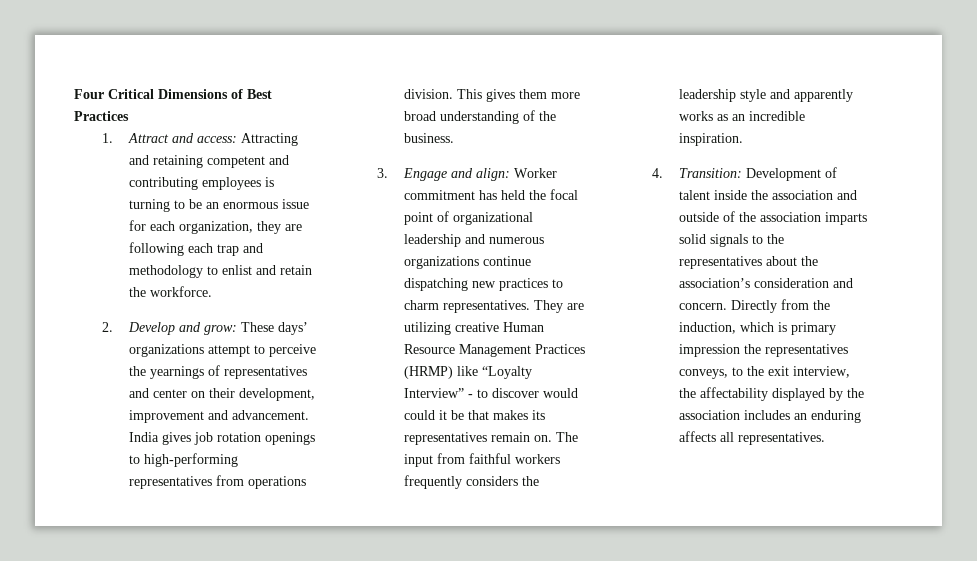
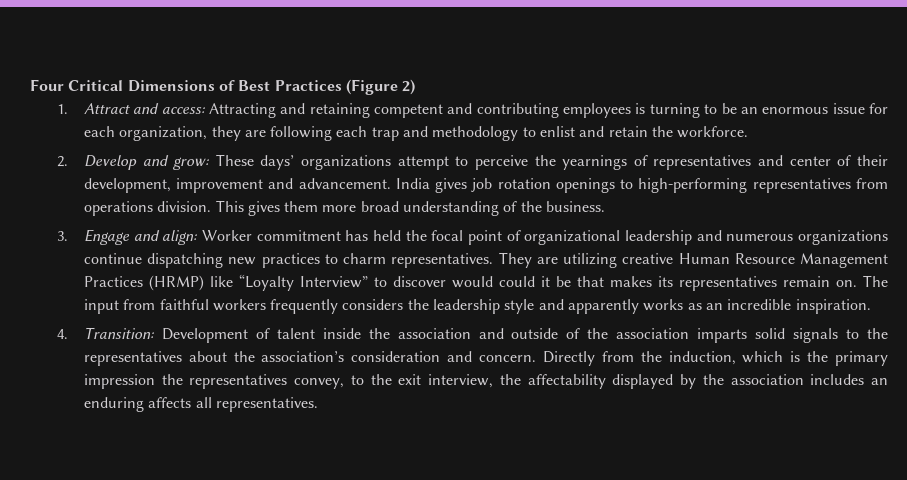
(129, 116) none -> [345,79,416,95] (Figure 2)
[191,391,206,398] on -> [837,155,852,166] of
[468,394,474,398] - -> (368, 282) none
(788, 327) none -> [807,351,829,362] the
[679,369,729,379] conveys, -> [294,378,345,389] convey,

